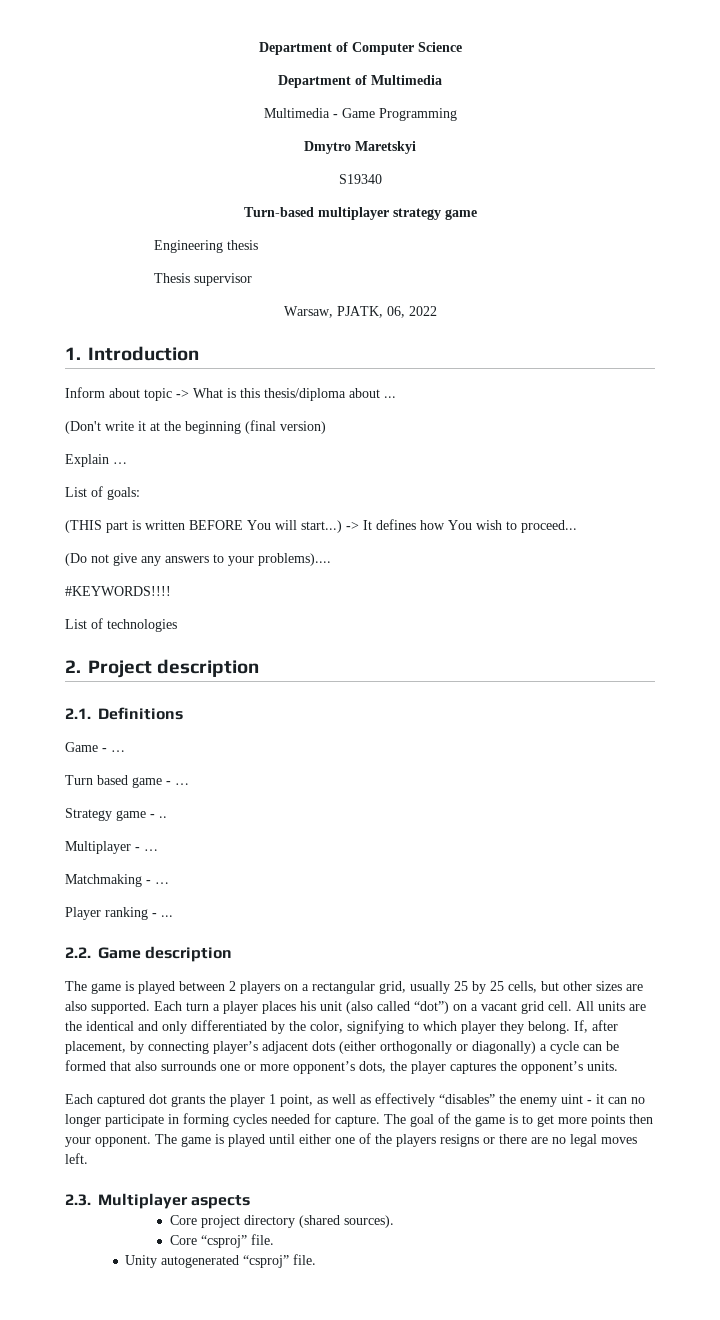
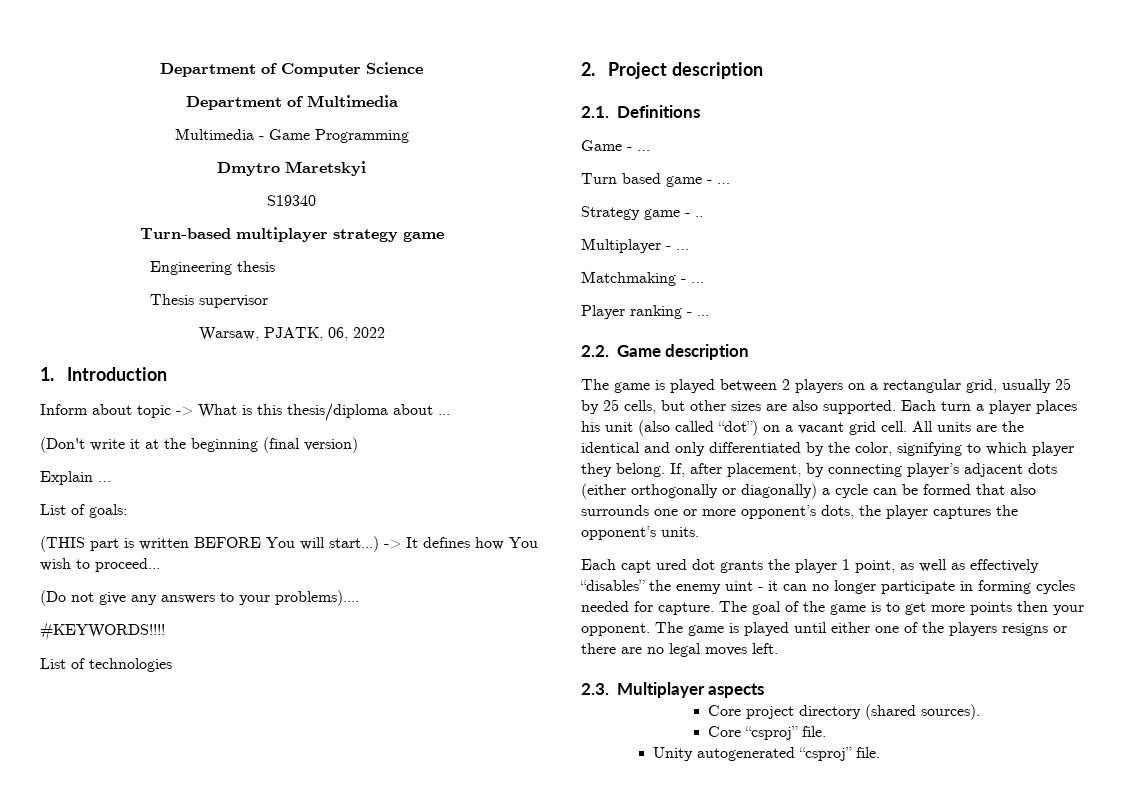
[97,1094,145,1107] captured -> [621,559,687,573] capt ured

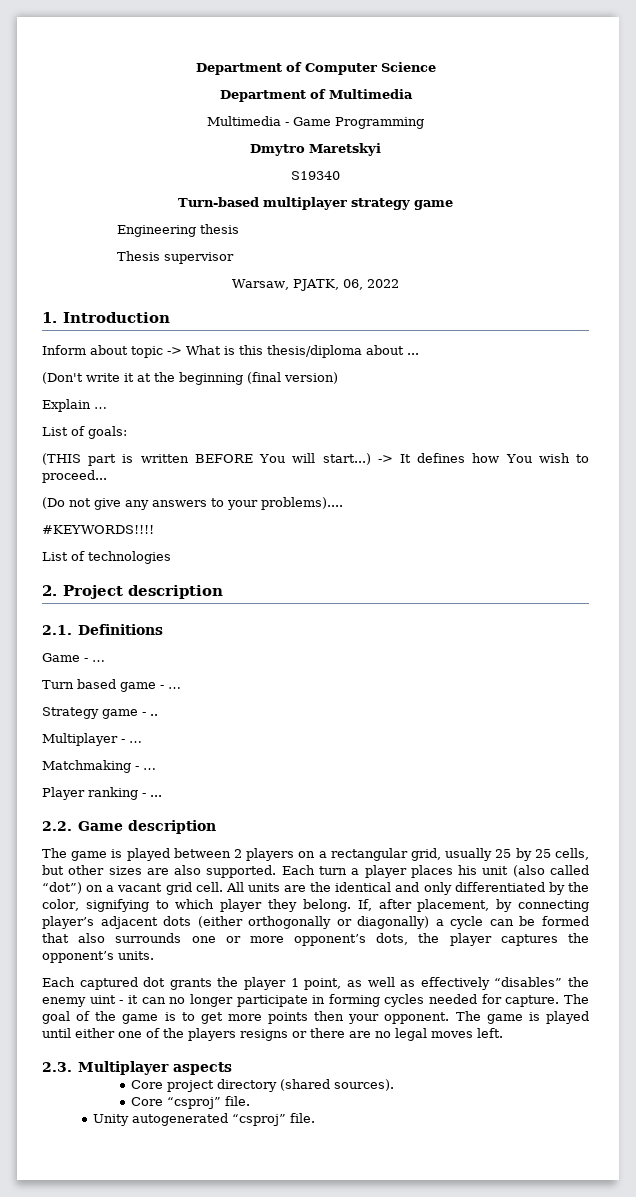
[621,559,687,573] capt ured -> [79,977,138,990] captured

